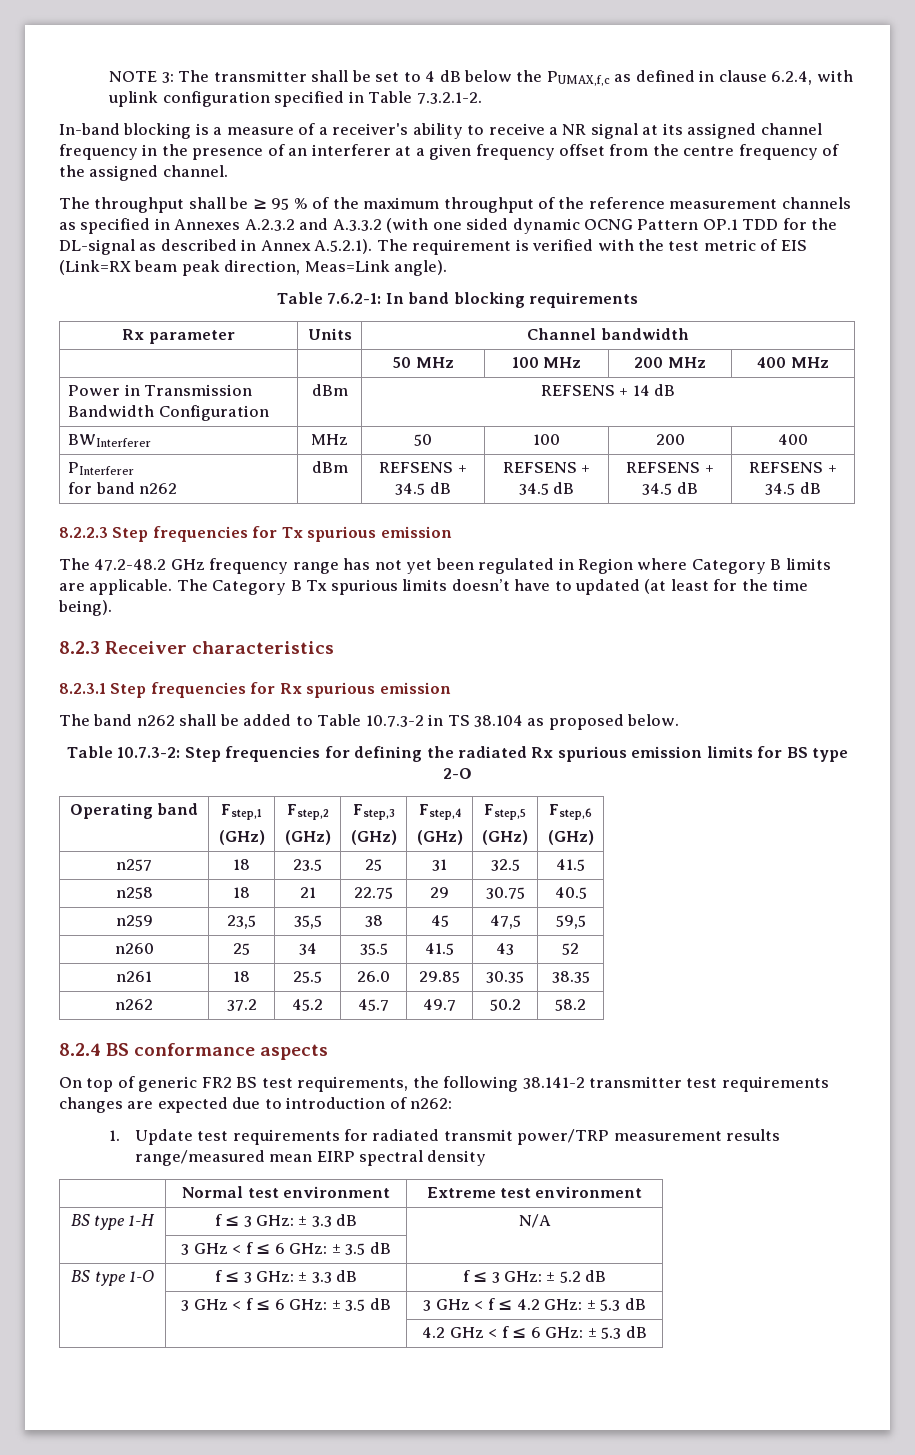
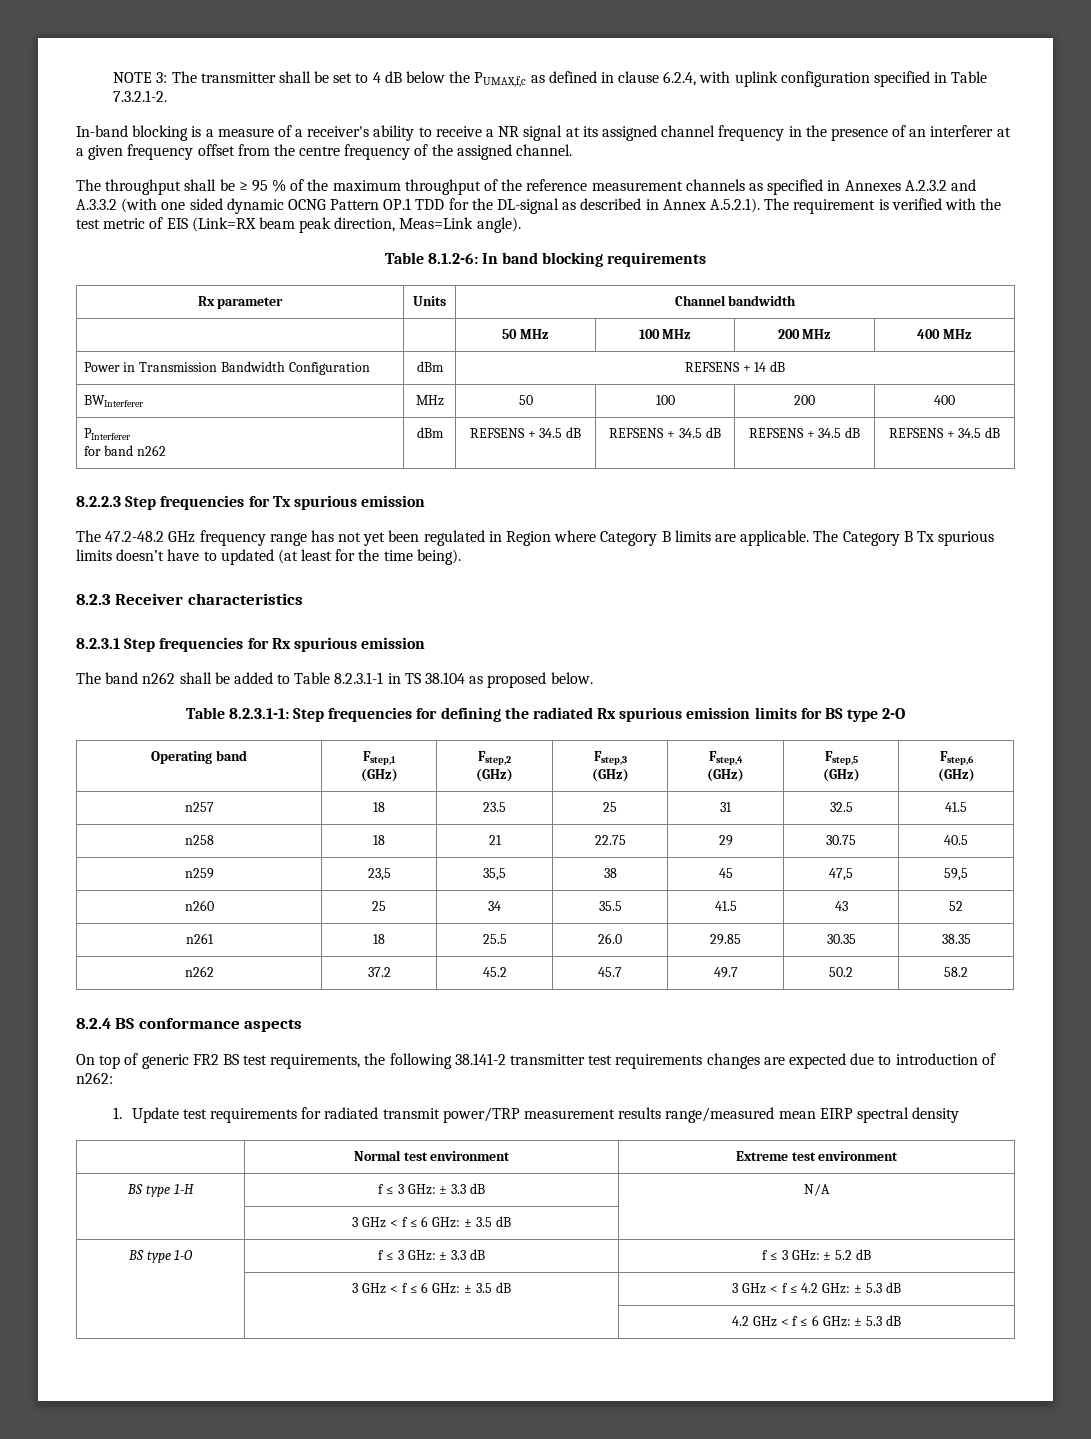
[327,293,382,304] 7.6.2-1: -> [427,253,478,264] 8.1.2-6:
[365,715,424,727] 10.7.3-2 -> [334,672,384,684] 8.2.3.1-1
[117,747,181,758] 10.7.3-2: -> [228,708,289,719] 8.2.3.1-1:

